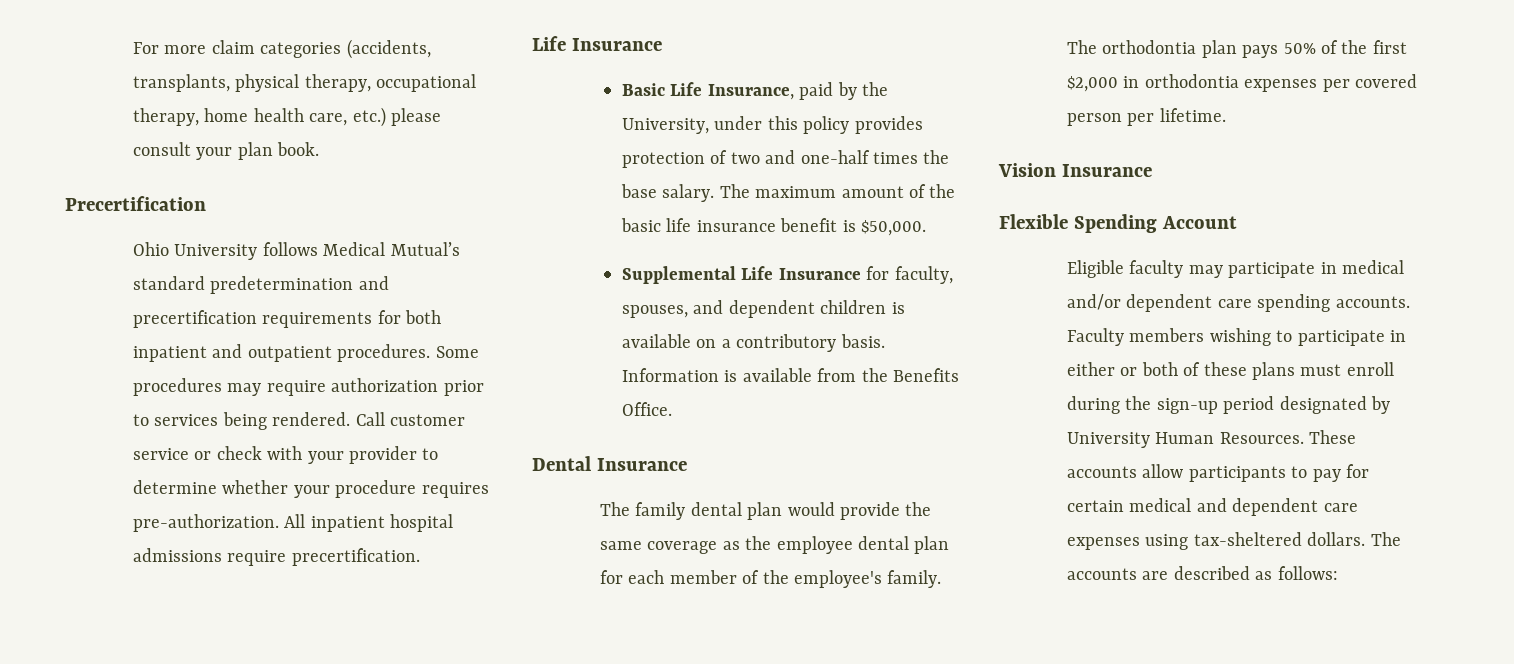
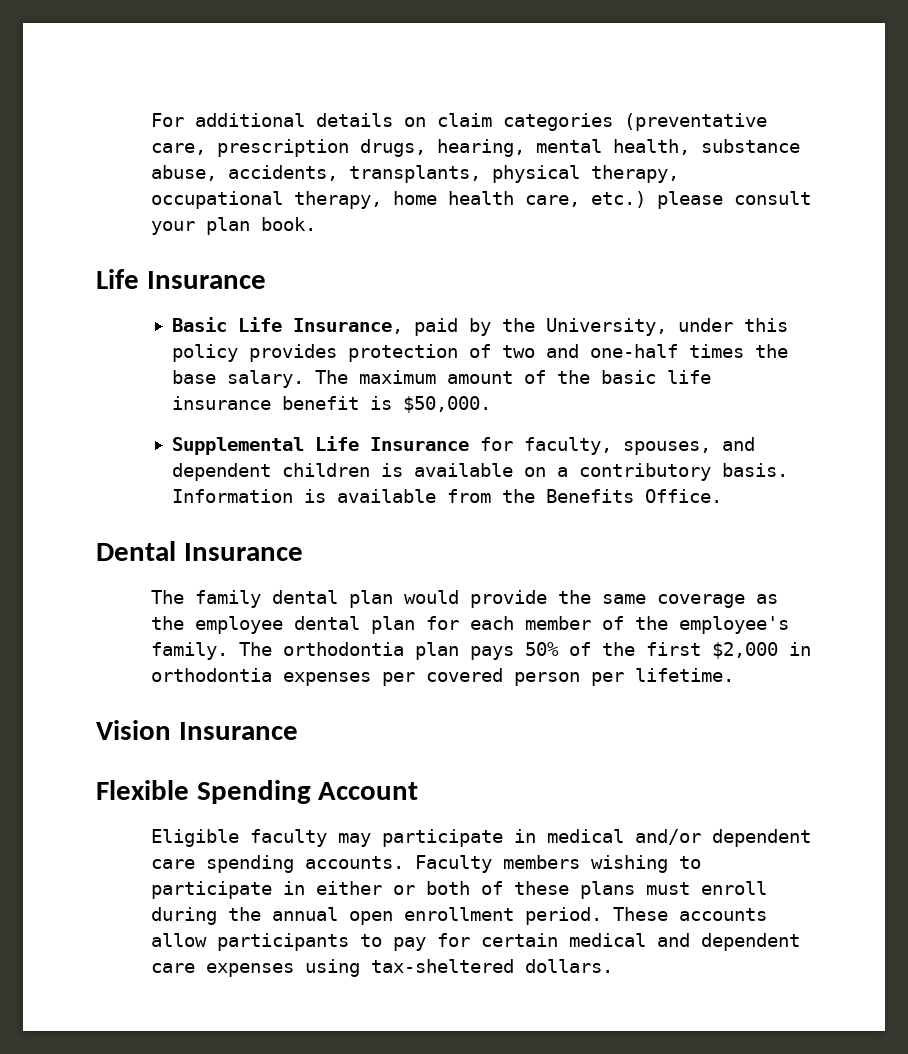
[164,39,431,59] more claim categories (accidents, -> [194,113,767,131] [150,139,800,157] [150,165,338,181] additional details on claim categories (preventative care, prescription drugs, hearing, mental health, substance abuse, accidents,
[65,196,206,211] [132,242,460,260] [132,276,389,294] [132,310,442,328] [132,344,479,362] [132,378,484,396] [132,412,465,430] [132,446,439,464] [132,480,489,498] [132,514,454,532] [132,548,420,566] // Precertification // Ohio University follows Medical Mutual’s standard predetermination and precertification requirements for both inpatient and outpatient procedures. Some procedures may require authorization prior to services being rendered. Call customer service or check with your provider to determine whether your procedure requires pre-authorization. All inpatient hospital admissions require precertification. -> (316, 224) none
[1156,396,1390,414] [1066,432,1304,448] sign-up period designated by University Human Resources. -> [271,907,602,925] annual open enrollment period.
[1370,532,1401,546] [1066,566,1338,580] The accounts are described as follows: -> (613, 966) none

